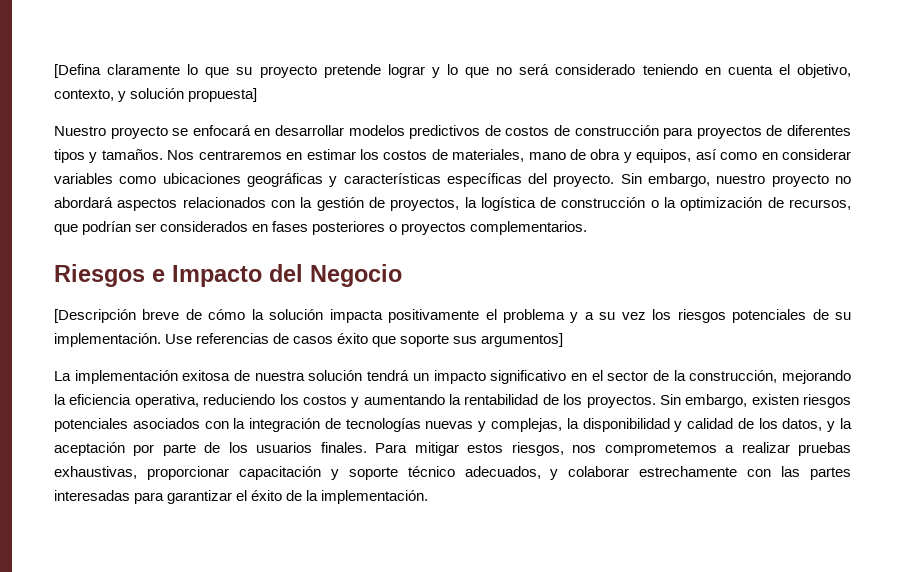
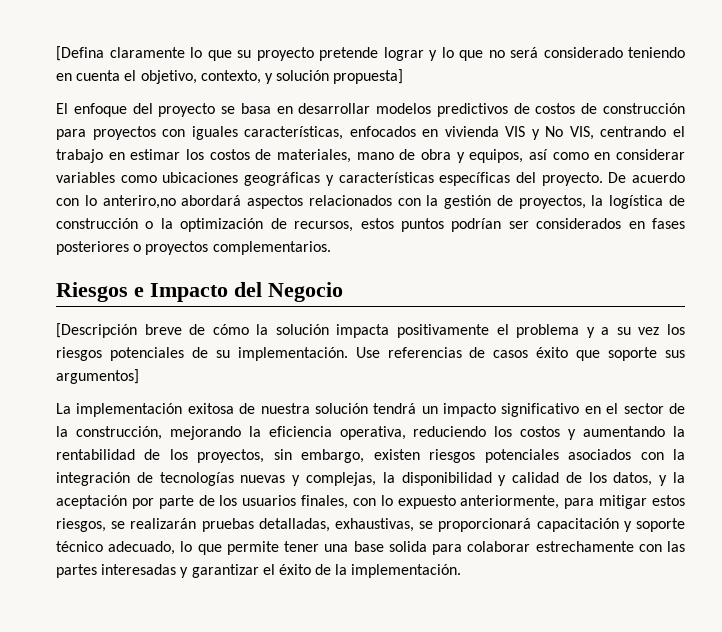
[54,126,106,136] Nuestro -> [56,103,153,117] El enfoque del
[192,125,251,136] enfocará -> [240,103,271,114] basa
[766,125,852,136] [54,149,282,163] de diferentes tipos y tamaños. Nos centraremos -> [162,126,686,140] [56,149,103,163] con iguales características, enfocados en vivienda VIS y No VIS, centrando el trabajo
[620,173,851,187] Sin embargo, nuestro proyecto no -> [608,172,685,183] [56,195,176,209] De acuerdo con lo anteriro,no
[54,224,78,235] que -> [360,218,444,232] estos puntos
[586,394,681,408] proyectos. Sin -> [197,449,292,463] proyectos, sin
[320,442,852,456] [54,466,559,480] finales. Para mitigar estos riesgos, nos comprometemos a realizar pruebas exhaustivas, proporcionar capacitación y soporte técnico adecuados, y -> [301,495,685,509] [56,518,685,532] [56,541,463,555] finales, con lo expuesto anteriormente, para mitigar estos riesgos, se realizarán pruebas detalladas, exhaustivas, se proporcionará capacitación y soporte técnico adecuado, lo que permite tener una base solida para
[134,492,165,504] para -> [180,567,189,578] y

